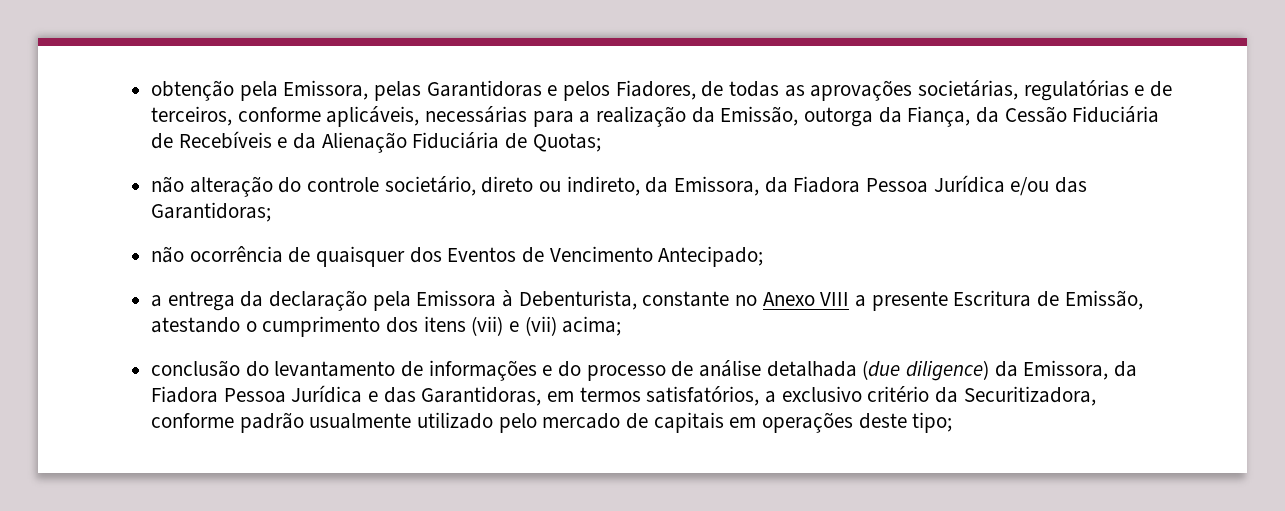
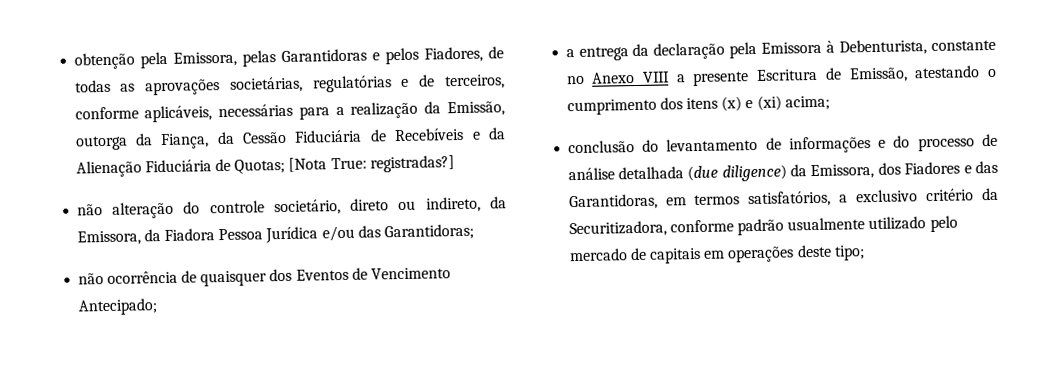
(601, 142) none -> [288,155,455,173] [Nota True: registradas?]
[471,316,557,336] (vii) e (vii) -> [721,95,782,112] (x) e (xi)
[1114,361,1138,377] [150,385,363,403] da Fiadora Pessoa Jurídica -> [877,161,961,175] dos Fiadores

